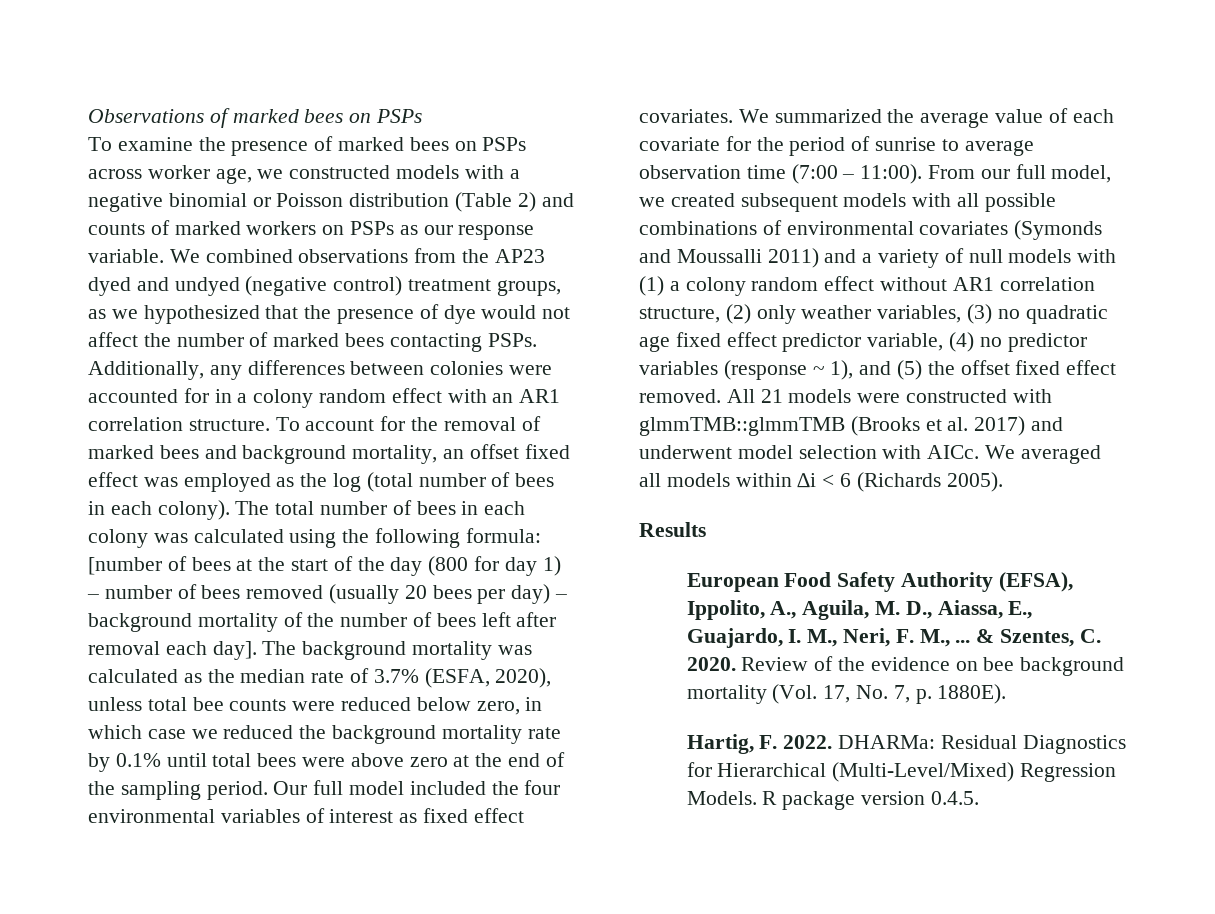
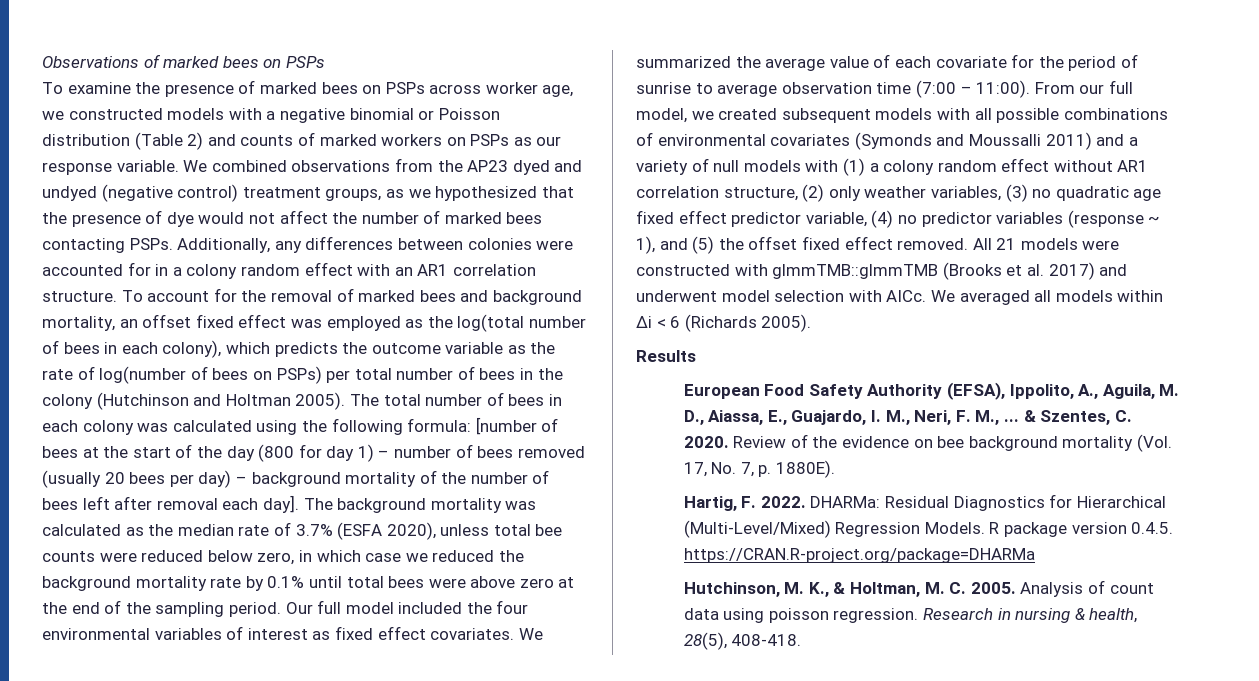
[333,472,555,492] [88,500,230,520] log (total number of bees in each colony). -> [457,314,586,332] [42,340,556,358] [42,366,563,384] [42,392,346,410] log(total number of bees in each colony), which predicts the outcome variable as the rate of log(number of bees on PSPs) per total number of bees in the colony (Hutchinson and Holtman 2005).
[424,668,490,688] (ESFA, -> [337,522,383,540] (ESFA
(979, 798) none -> [683,548,1035,563] [683,580,1154,597] [683,608,1138,623] [683,632,802,650] https://CRAN.R-project.org/package=DHARMa // Hutchinson, M. K., & Holtman, M. C. 2005. Analysis of count data using poisson regression. Research in nursing & health, 28(5), 408-418.

